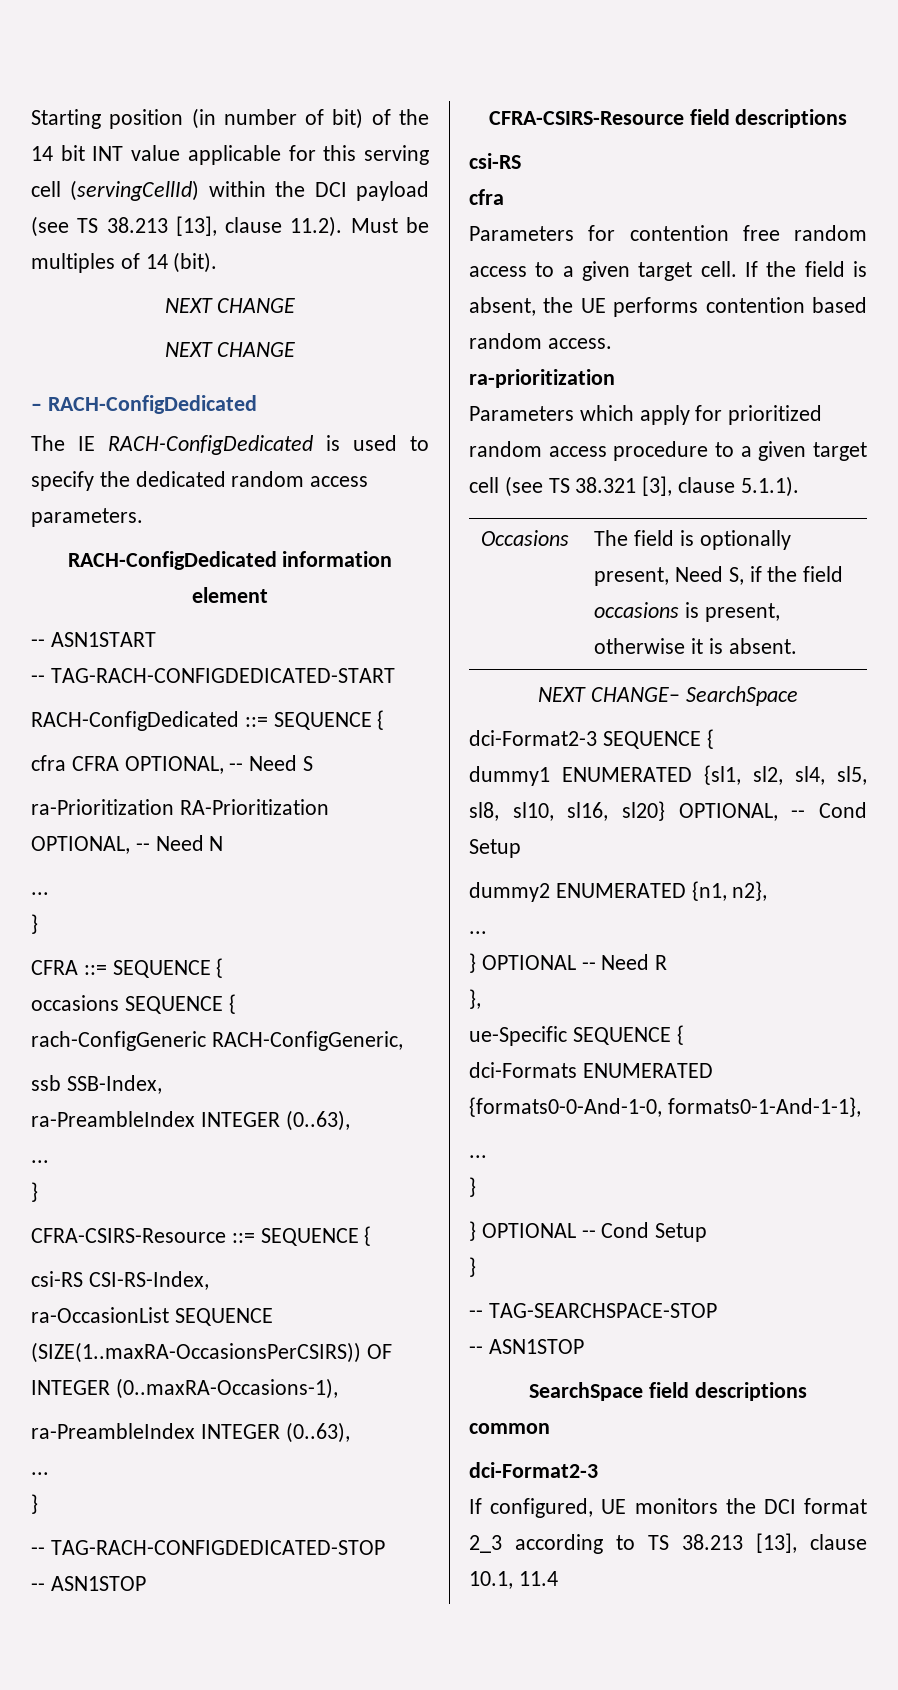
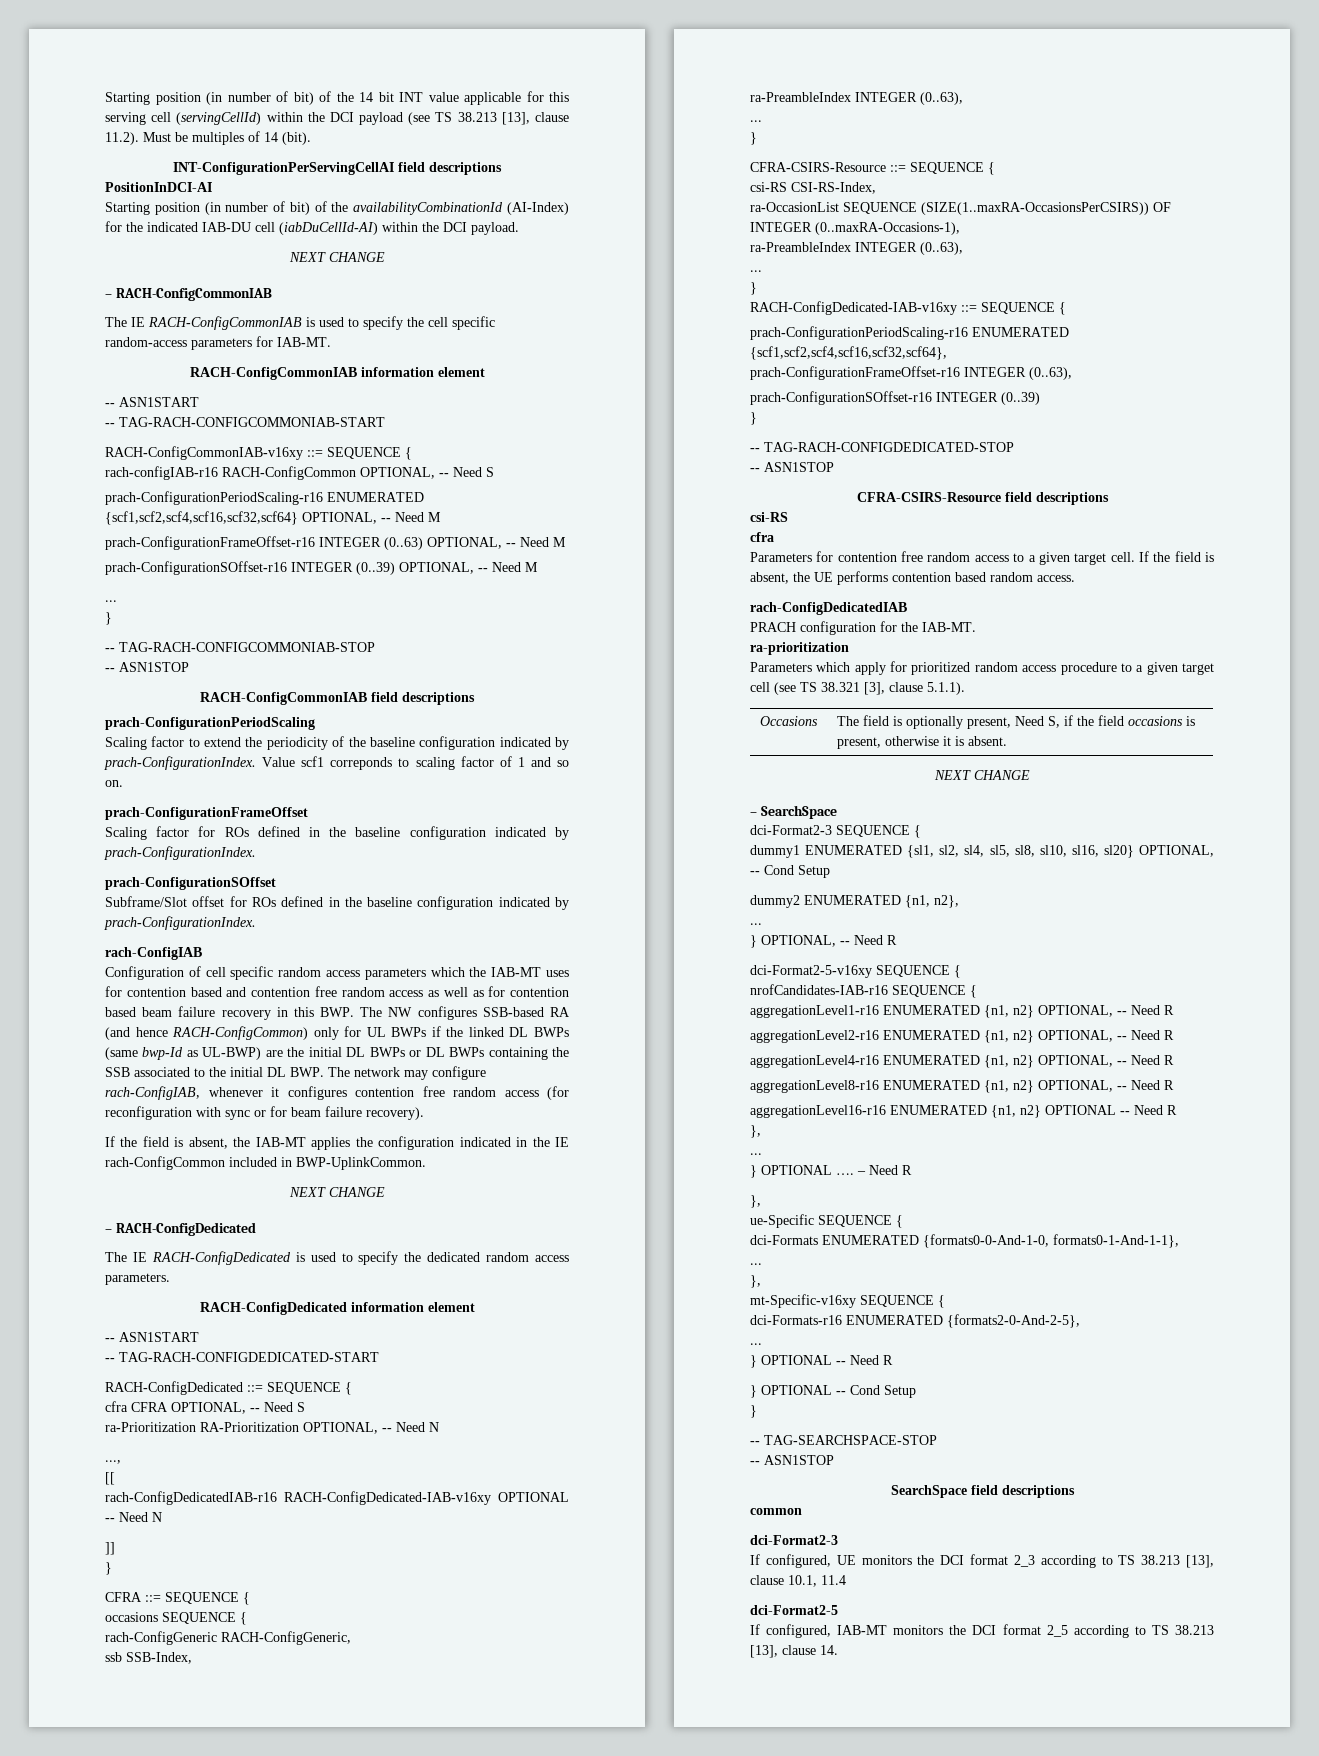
[164,298,296,313] NEXT CHANGE -> [173,162,502,175] [105,182,212,192] [105,201,569,215] [105,221,519,235] [288,252,385,262] [105,288,272,301] [105,316,495,330] [105,336,331,350] [189,367,485,380] [105,397,199,407] [105,417,385,427] [105,446,412,460] [105,466,494,480] [105,491,424,505] [105,511,441,525] [105,536,566,550] [105,561,538,575] [105,600,117,602] [105,612,112,625] [105,642,375,652] [105,662,189,672] [200,692,475,705] [105,717,315,730] [105,736,569,750] [104,756,570,770] [105,780,123,787] [105,807,308,820] [105,826,569,840] [104,846,256,860] [105,877,276,890] [105,896,570,910] [104,916,256,930] [105,947,202,960] [105,966,569,980] [105,986,569,997] [105,1006,570,1020] [105,1026,569,1040] [105,1047,569,1060] [105,1066,486,1080] [105,1086,569,1100] [105,1106,424,1120] [105,1136,569,1150] [105,1156,426,1170] INT-ConfigurationPerServingCellAI field descriptions // PositionInDCI-AI // Starting position (in number of bit) of the availabilityCombinationId (AI-Index) for the indicated IAB-DU cell (iabDuCellId-AI) within the DCI payload. // NEXT CHANGE // – RACH-ConfigCommonIAB // The IE RACH-ConfigCommonIAB is used to specify the cell specific random-access parameters for IAB-MT. // RACH-ConfigCommonIAB information element // -- ASN1START // -- TAG-RACH-CONFIGCOMMONIAB-START // RACH-ConfigCommonIAB-v16xy ::= SEQUENCE { // rach-configIAB-r16 RACH-ConfigCommon OPTIONAL, -- Need S // prach-ConfigurationPeriodScaling-r16 ENUMERATED {scf1,scf2,scf4,scf16,scf32,scf64} OPTIONAL, -- Need M // prach-ConfigurationFrameOffset-r16 INTEGER (0..63) OPTIONAL, -- Need M // prach-ConfigurationSOffset-r16 INTEGER (0..39) OPTIONAL, -- Need M // ... // } // -- TAG-RACH-CONFIGCOMMONIAB-STOP // -- ASN1STOP // RACH-ConfigCommonIAB field descriptions // prach-ConfigurationPeriodScaling // Scaling factor to extend the periodicity of the baseline configuration indicated by prach-ConfigurationIndex. Value scf1 correponds to scaling factor of 1 and so on. // prach-ConfigurationFrameOffset // Scaling factor for ROs defined in the baseline configuration indicated by prach-ConfigurationIndex. // prach-ConfigurationSOffset // Subframe/Slot offset for ROs defined in the baseline configuration indicated by prach-ConfigurationIndex. // rach-ConfigIAB // Configuration of cell specific random access parameters which the IAB-MT uses for contention based and contention free random access as well as for contention based beam failure recovery in this BWP. The NW configures SSB-based RA (and hence RACH-ConfigCommon) only for UL BWPs if the linked DL BWPs (same bwp-Id as UL-BWP) are the initial DL BWPs or DL BWPs containing the SSB associated to the initial DL BWP. The network may configure rach-ConfigIAB, whenever it configures contention free random access (for reconfiguration with sync or for beam failure recovery). // If the field is absent, the IAB-MT applies the configuration indicated in the IE rach-ConfigCommon included in BWP-UplinkCommon.
[31,892,49,895] ... -> [105,1460,121,1464] [105,1472,115,1485] [105,1491,569,1505] [105,1512,162,1522] [105,1542,115,1555] ..., // [[ // rach-ConfigDedicatedIAB-r16 RACH-ConfigDedicated-IAB-v16xy OPTIONAL -- Need N // ]]
(38, 1504) none -> [750,301,1066,315] [750,326,1069,340] [750,346,947,360] [750,366,1072,380] [750,391,1040,405] [750,412,757,425] // RACH-ConfigDedicated-IAB-v16xy ::= SEQUENCE { // prach-ConfigurationPeriodScaling-r16 ENUMERATED {scf1,scf2,scf4,scf16,scf32,scf64}, // prach-ConfigurationFrameOffset-r16 INTEGER (0..63), // prach-ConfigurationSOffset-r16 INTEGER (0..39) // }
(612, 343) none -> [750,602,907,615] [750,621,976,635] // rach-ConfigDedicatedIAB // PRACH configuration for the IAB-MT.
[591,687,680,702] CHANGE– -> [973,770,1030,780] [750,812,757,816] CHANGE // –
(476, 963) none -> [761,935,897,947] [750,965,961,978] [750,984,977,998] [750,1005,1174,1018] [750,1030,1174,1043] [750,1055,1174,1068] [750,1080,1174,1093] [750,1105,1041,1118] OPTIONAL, -- Need R // dci-Format2-5-v16xy SEQUENCE { // nrofCandidates-IAB-r16 SEQUENCE { // aggregationLevel1-r16 ENUMERATED {n1, n2} OPTIONAL, -- Need R // aggregationLevel2-r16 ENUMERATED {n1, n2} OPTIONAL, -- Need R // aggregationLevel4-r16 ENUMERATED {n1, n2} OPTIONAL, -- Need R // aggregationLevel8-r16 ENUMERATED {n1, n2} OPTIONAL, -- Need R // aggregationLevel16-r16 ENUMERATED {n1, n2}
(481, 999) none -> [750,1153,762,1155] [750,1165,912,1178] [750,1195,761,1208] // ... // } OPTIONAL …. – Need R // },
[469,1177,476,1197] } -> [750,1275,761,1288] [750,1294,945,1308] [750,1314,1080,1328] [750,1343,762,1345] [750,1355,893,1368] }, // mt-Specific-v16xy SEQUENCE { // dci-Formats-r16 ENUMERATED {formats2-0-And-2-5}, // ... // } OPTIONAL -- Need R
(558, 1578) none -> [750,1605,838,1615] [750,1624,1214,1638] [750,1645,838,1658] // dci-Format2-5 // If configured, IAB-MT monitors the DCI format 2_5 according to TS 38.213 [13], clause 14.

